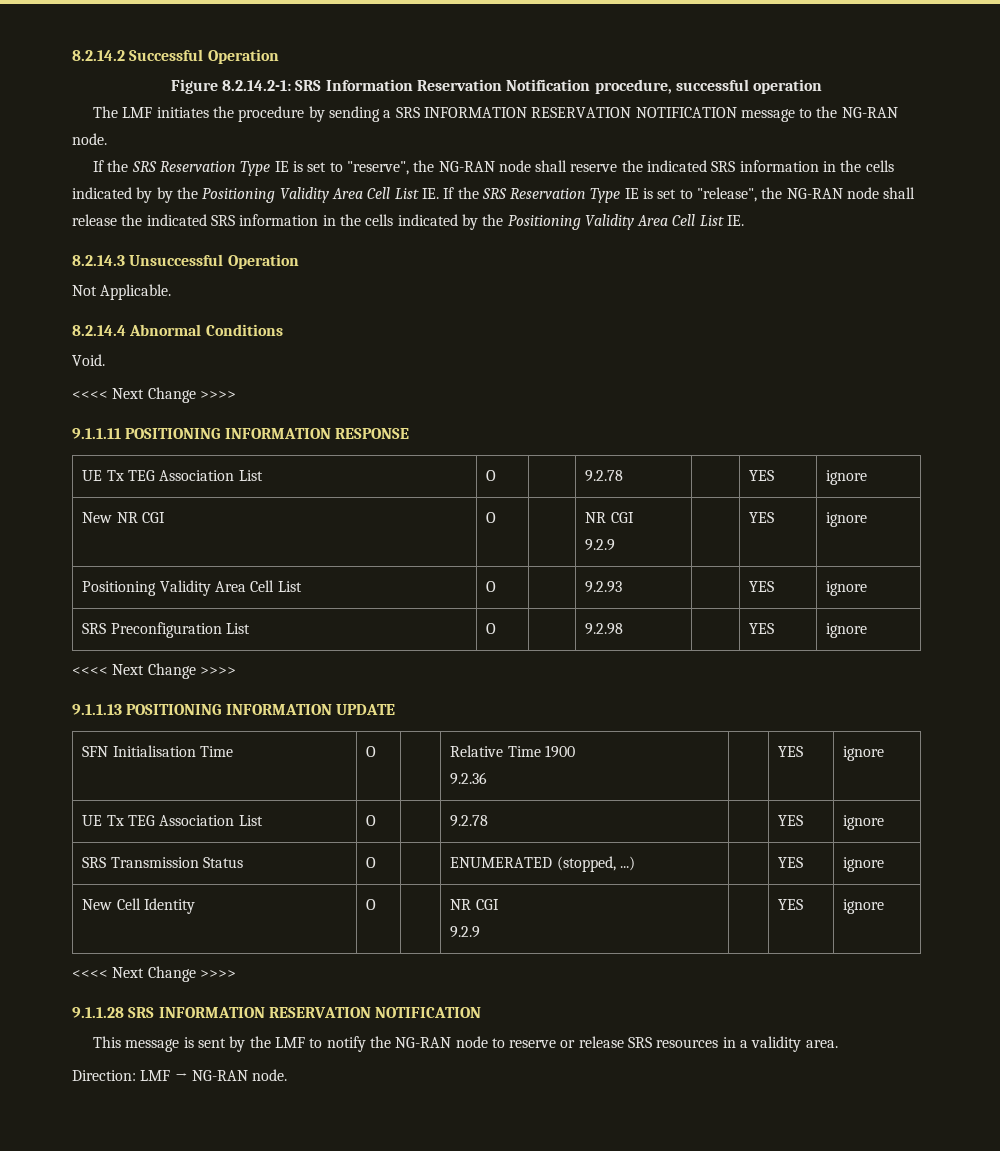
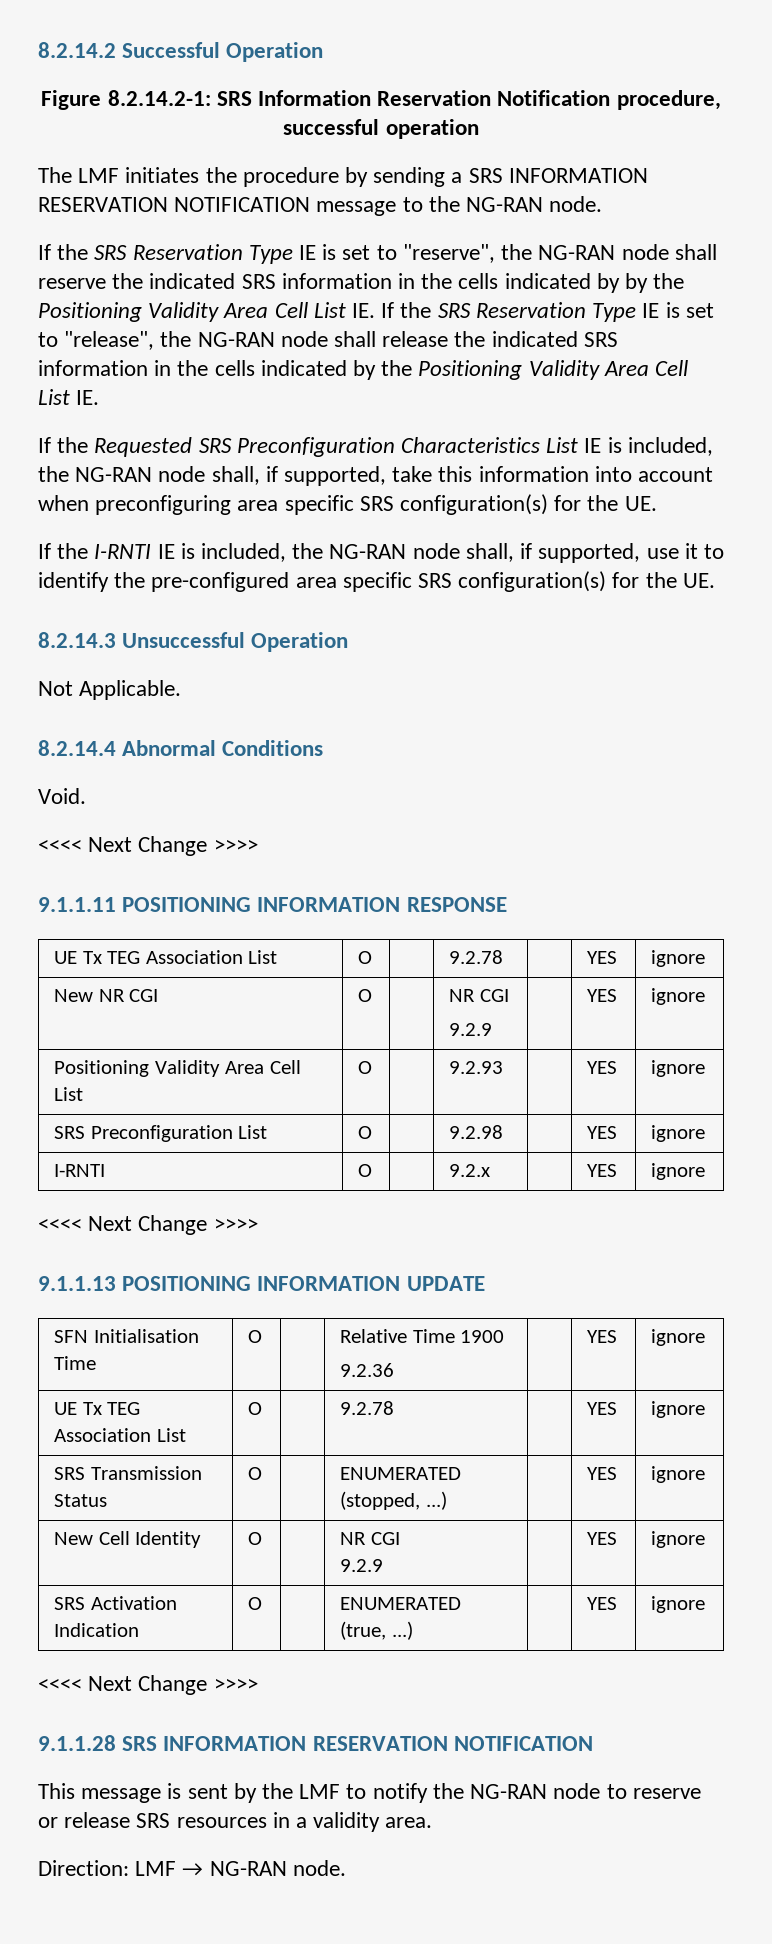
(745, 220) none -> [38,437,713,457] [38,466,714,486] [38,494,657,515] [38,543,724,563] [38,571,715,592] // If the Requested SRS Preconfiguration Characteristics List IE is included, the NG-RAN node shall, if supported, take this information into account when preconfiguring area specific SRS configuration(s) for the UE. // If the I-RNTI IE is included, the NG-RAN node shall, if supported, use it to identify the pre-configured area specific SRS configuration(s) for the UE.
(868, 630) none -> [54,1164,106,1177] [358,1164,373,1177] [449,1164,491,1177] [587,1164,618,1177] [651,1163,706,1180] // I-RNTI | O | | 9.2.x | | YES | ignore
(885, 906) none -> [54,1596,177,1610] [54,1623,140,1637] [248,1597,263,1610] [340,1597,462,1610] [340,1621,413,1640] [587,1597,618,1610] [651,1596,706,1613] // SRS Activation Indication | O | | ENUMERATED (true, ...) | | YES | ignore

